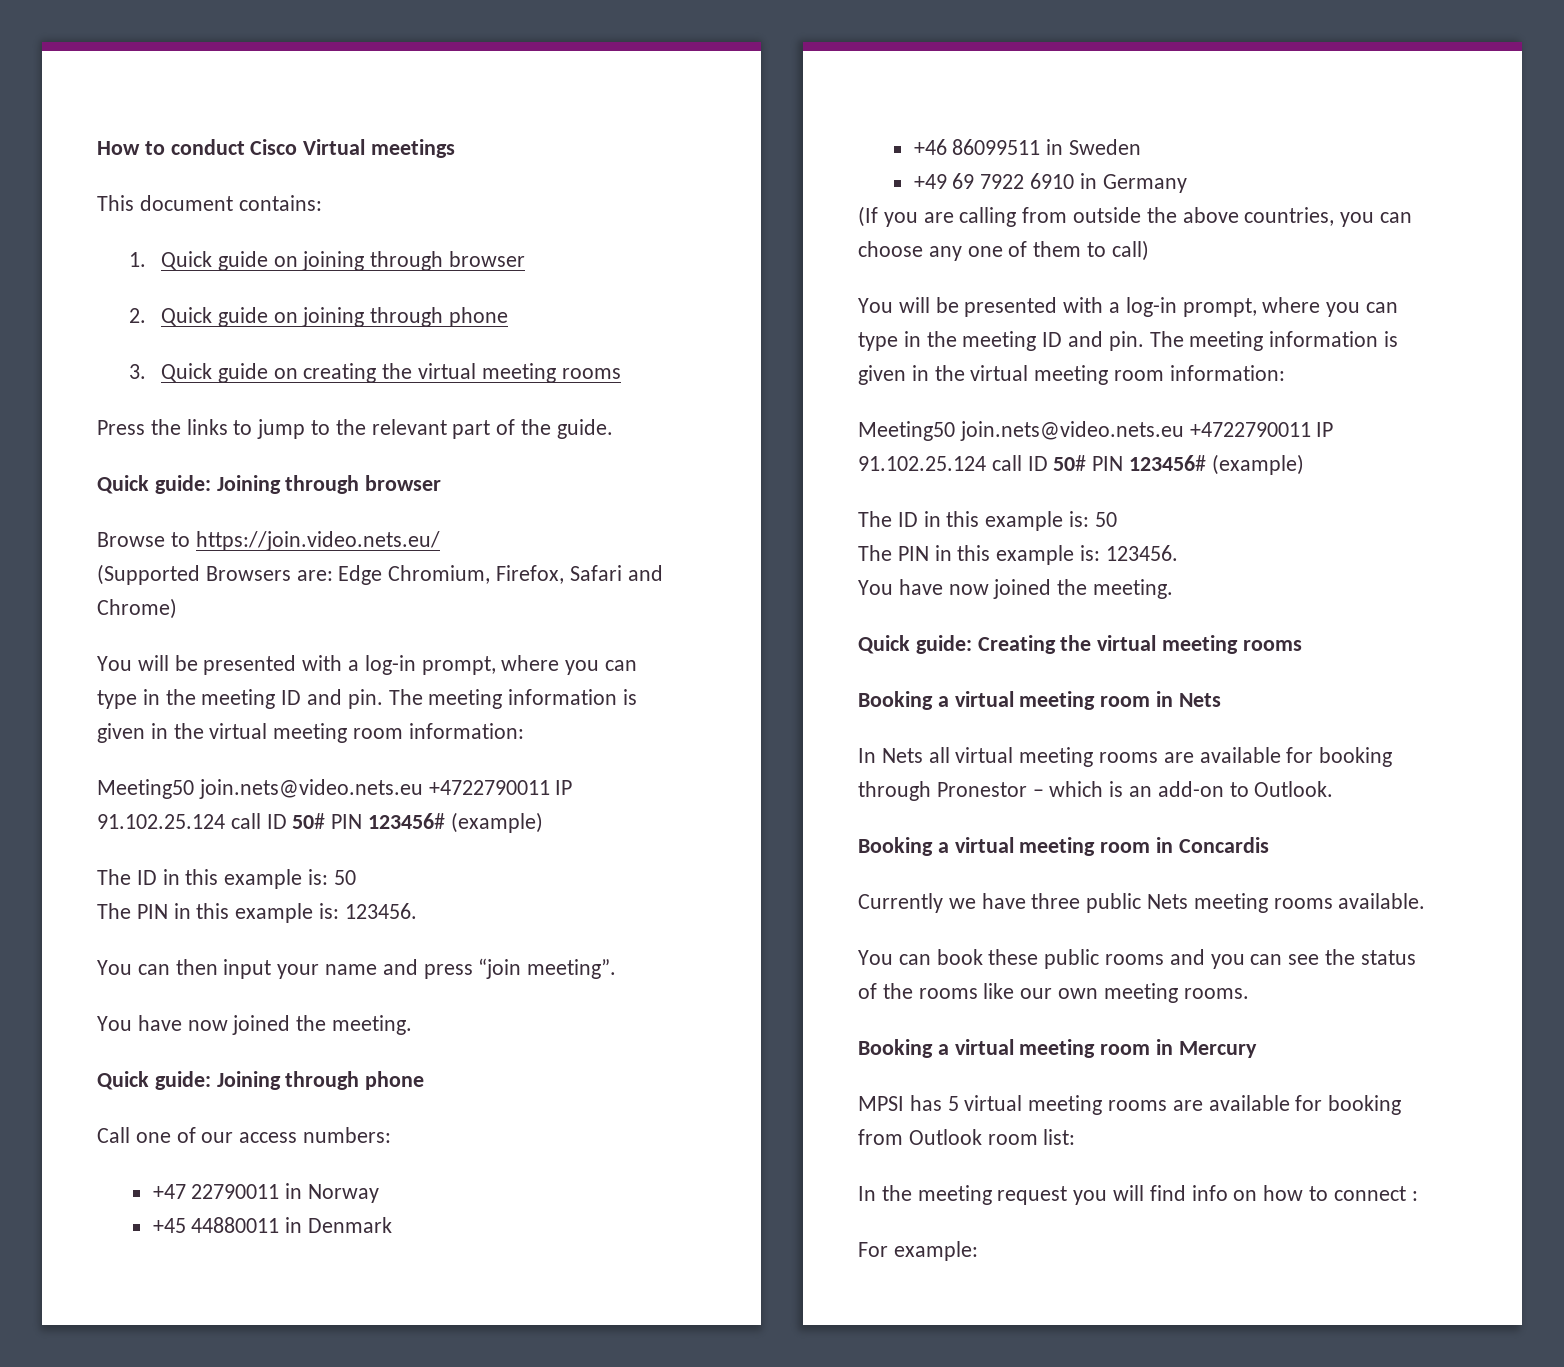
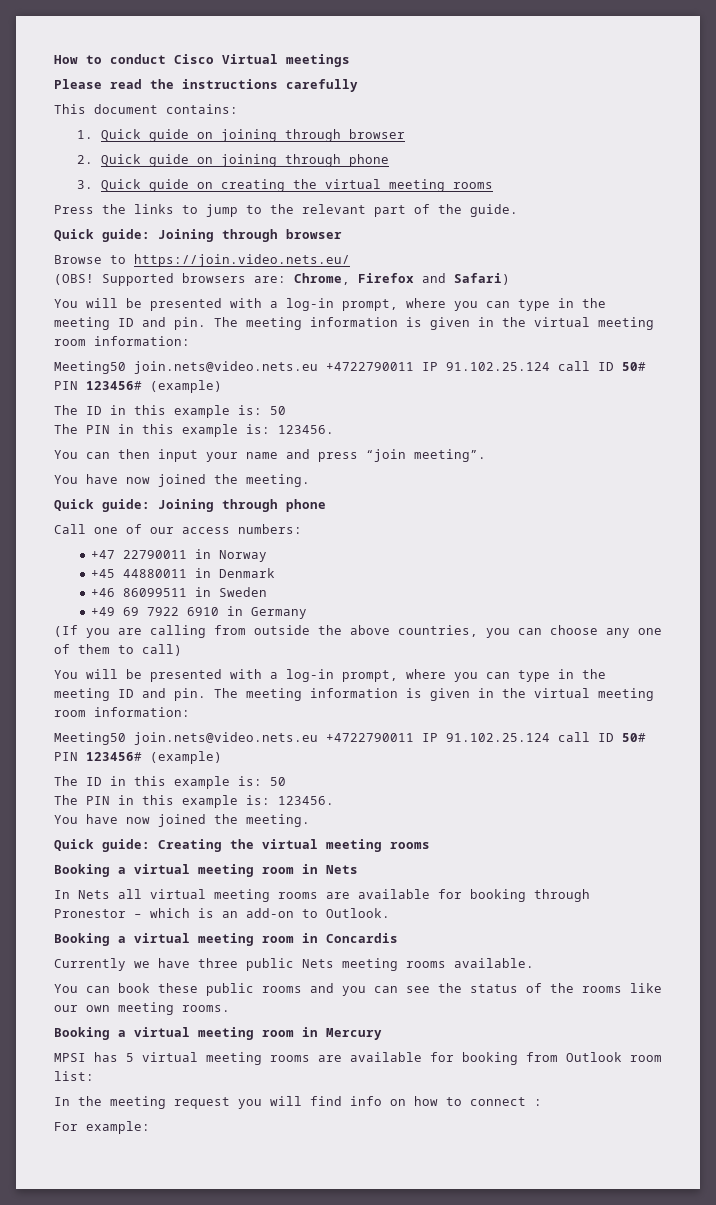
(456, 148) none -> [54,79,358,92] // Please read the instructions carefully
[97,564,663,585] [97,598,177,619] (Supported Browsers are: Edge Chromium, Firefox, Safari and Chrome) -> [54,273,510,286] (OBS! Supported browsers are: Chrome, Firefox and Safari)

